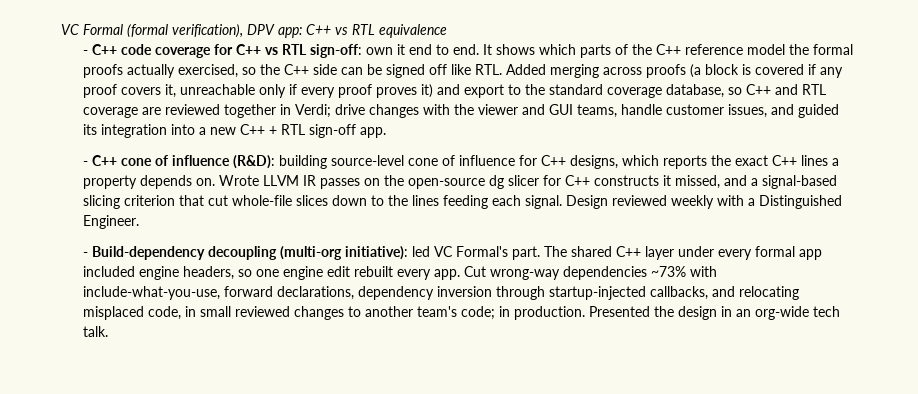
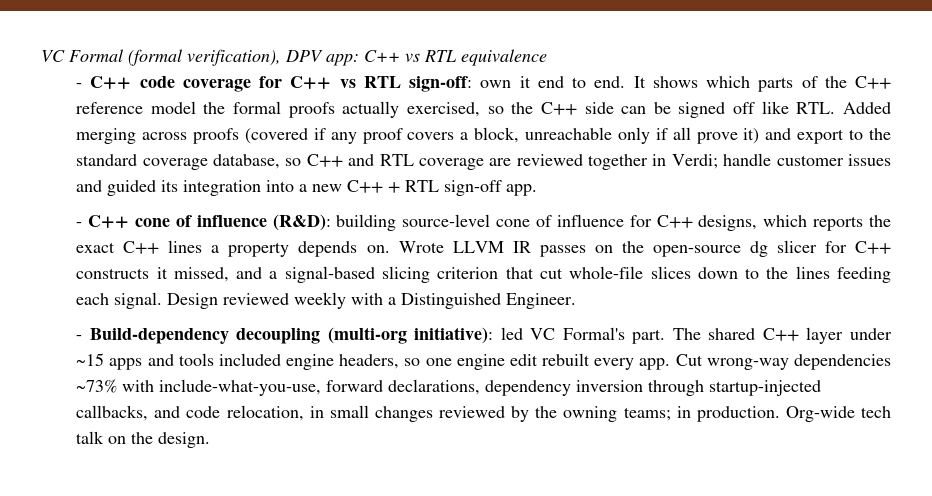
[690,64,805,78] (a block is covered -> [244,128,308,144] (covered
[165,84,177,98] it, -> [460,127,520,143] a block,
[301,84,418,98] every proof proves -> [672,127,738,144] all prove
[335,104,618,118] drive changes with the viewer and GUI teams, -> (718, 161) none
[728,104,768,118] issues, -> [848,154,891,166] issues
[718,246,823,260] every formal app -> [76,353,214,370] ~15 apps and tools
[739,286,800,300] [83,306,841,320] [83,326,109,337] relocating misplaced code, in small reviewed changes to another team's code; in production. Presented the design in an org-wide tech talk. -> [186,405,892,422] [76,431,211,448] code relocation, in small changes reviewed by the owning teams; in production. Org-wide tech talk on the design.

